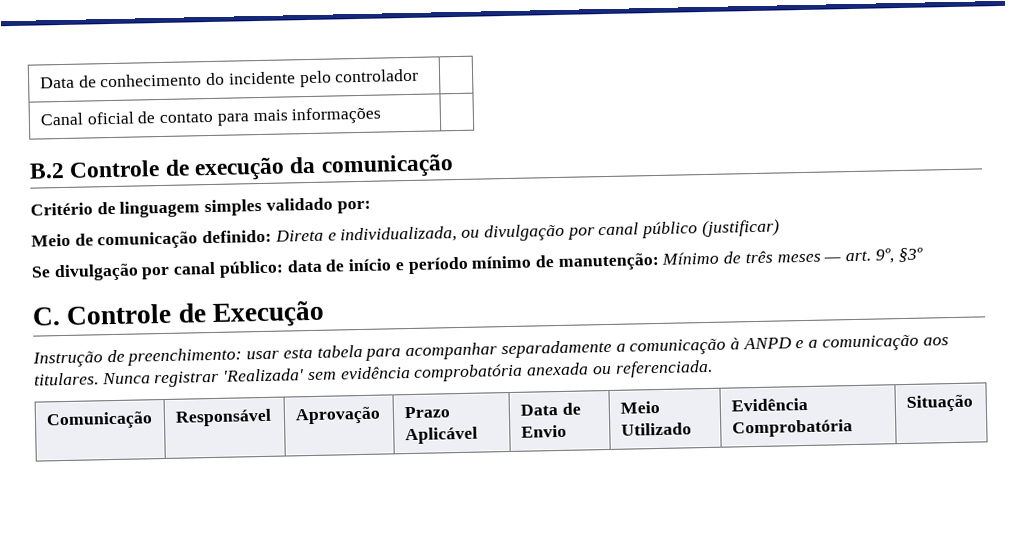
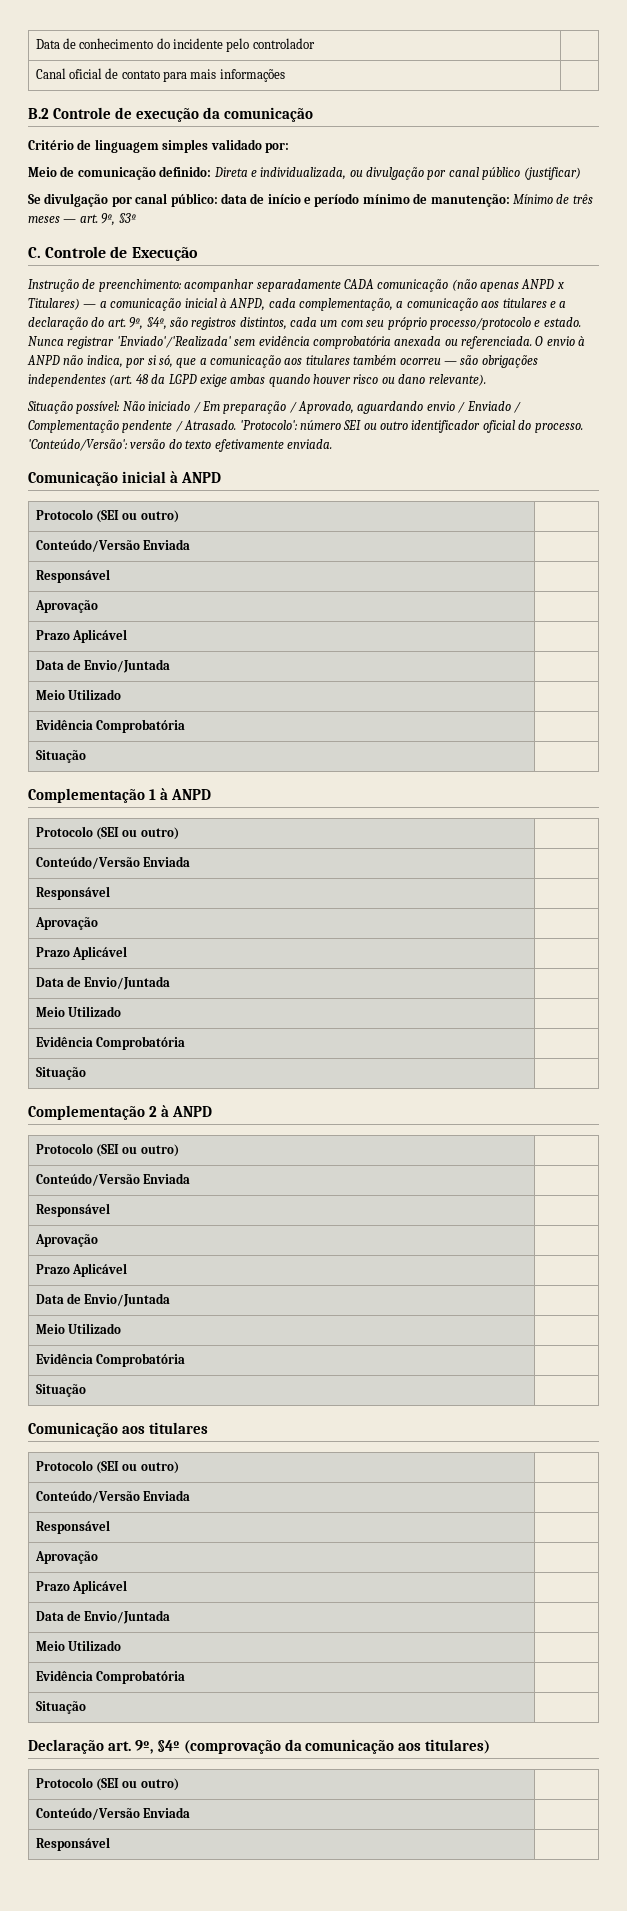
[246,334,949,361] [34,372,99,386] usar esta tabela para acompanhar separadamente a comunicação à ANPD e a comunicação aos titulares. -> [184,279,564,292] [28,298,567,311] [28,317,581,330] acompanhar separadamente CADA comunicação (não apenas ANPD x Titulares) — a comunicação inicial à ANPD, cada complementação, a comunicação aos titulares e a declaração do art. 9º, §4º, são registros distintos, cada um com seu próprio processo/protocolo e estado.
[222,368,305,382] 'Realizada' -> [116,336,231,348] 'Enviado'/'Realizada'
[45,411,153,430] [174,408,272,427] [294,406,381,425] [403,406,450,419] [404,426,478,445] [519,402,581,416] [520,424,567,438] [619,400,660,414] [620,422,692,436] [730,397,808,412] [731,419,853,438] [905,394,973,412] // Comunicação | Responsável | Aprovação | Prazo Aplicável | Data de Envio | Meio Utilizado | Evidência Comprobatória | Situação -> [535,336,586,346] [27,355,538,368] [28,374,486,387] [27,401,521,414] [28,420,583,433] [28,439,332,452] [28,471,221,486] [35,509,179,523] [35,539,190,552] [35,569,110,583] [34,600,98,613] [35,629,127,643] [35,659,171,673] [35,689,121,700] [35,719,185,733] [35,750,86,763] [28,788,211,803] [35,826,179,840] [35,856,190,869] [35,886,110,900] [34,917,98,930] [35,946,127,960] [35,976,171,990] [35,1006,121,1017] [35,1036,185,1050] [35,1067,86,1080] [28,1105,212,1120] [35,1143,179,1157] [35,1173,190,1186] [35,1203,110,1217] [34,1234,98,1247] [35,1263,127,1277] [35,1293,171,1307] [35,1323,121,1334] [35,1353,185,1367] [35,1384,86,1397] [28,1422,208,1437] [35,1460,179,1474] [35,1490,190,1503] [35,1520,110,1534] [34,1551,98,1564] [35,1580,127,1594] [35,1610,171,1624] [35,1640,121,1651] [35,1670,185,1684] [35,1701,86,1714] [28,1739,491,1754] [35,1777,179,1791] [35,1807,190,1820] [35,1837,110,1851] O envio à ANPD não indica, por si só, que a comunicação aos titulares também ocorreu — são obrigações independentes (art. 48 da LGPD exige ambas quando houver risco ou dano relevante). // Situação possível: Não iniciado / Em preparação / Aprovado, aguardando envio / Enviado / Complementação pendente / Atrasado. 'Protocolo': número SEI ou outro identificador oficial do processo. 'Conteúdo/Versão': versão do texto efetivamente enviada. // Comunicação inicial à ANPD // Protocolo (SEI ou outro) | // Conteúdo/Versão Enviada | // Responsável | // Aprovação | // Prazo Aplicável | // Data de Envio/Juntada | // Meio Utilizado | // Evidência Comprobatória | // Situação | // Complementação 1 à ANPD // Protocolo (SEI ou outro) | // Conteúdo/Versão Enviada | // Responsável | // Aprovação | // Prazo Aplicável | // Data de Envio/Juntada | // Meio Utilizado | // Evidência Comprobatória | // Situação | // Complementação 2 à ANPD // Protocolo (SEI ou outro) | // Conteúdo/Versão Enviada | // Responsável | // Aprovação | // Prazo Aplicável | // Data de Envio/Juntada | // Meio Utilizado | // Evidência Comprobatória | // Situação | // Comunicação aos titulares // Protocolo (SEI ou outro) | // Conteúdo/Versão Enviada | // Responsável | // Aprovação | // Prazo Aplicável | // Data de Envio/Juntada | // Meio Utilizado | // Evidência Comprobatória | // Situação | // Declaração art. 9º, §4º (comprovação da comunicação aos titulares) // Protocolo (SEI ou outro) | // Conteúdo/Versão Enviada | // Responsável |

